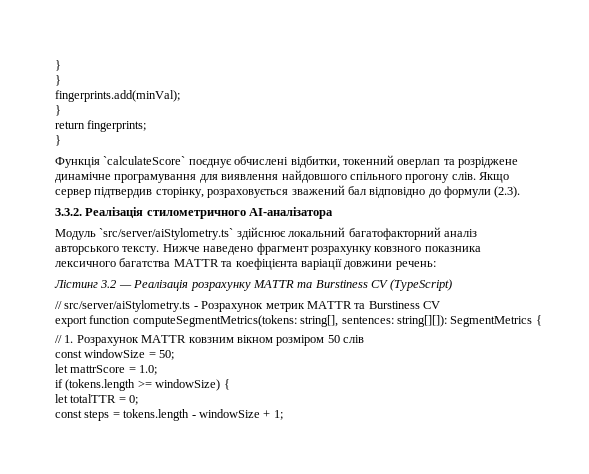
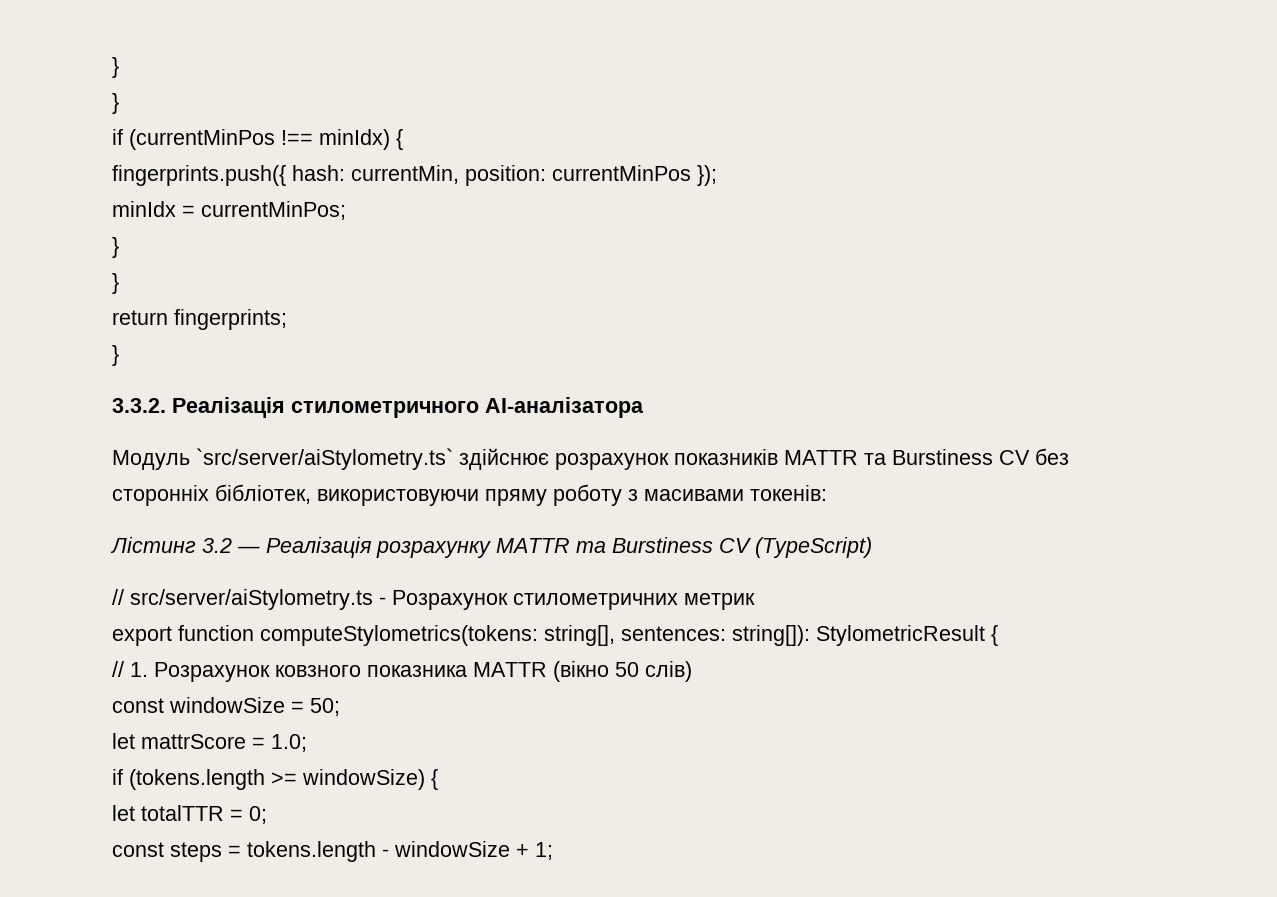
[55,60,61,71] [55,75,61,86] [55,90,180,102] [55,105,61,116] [55,120,147,132] [55,135,61,146] [55,155,518,168] [55,170,509,183] [55,185,521,198] } // } // fingerprints.add(minVal); // } // return fingerprints; // } // Функція `calculateScore` поєднує обчислені відбитки, токенний оверлап та розріджене динамічне програмування для виявлення найдовшого спільного прогону слів. Якщо сервер підтвердив сторінку, розраховується зважений бал відповідно до формули (2.3). -> [112,57,119,78] [112,93,119,114] [112,129,403,150] [112,165,717,186] [112,201,346,220] [112,237,119,258] [112,273,119,294] [112,309,287,330] [112,345,119,366] } // } // if (currentMinPos !== minIdx) { // fingerprints.push({ hash: currentMin, position: currentMinPos }); // minIdx = currentMinPos; // } // } // return fingerprints; // }
[288,227,477,240] [55,243,481,255] [55,258,436,270] локальний багатофакторний аналіз авторського тексту. Нижче наведено фрагмент розрахунку ковзного показника лексичного багатства MATTR та коефіцієнта варіації довжини речень: -> [555,448,1069,470] [112,484,827,506] розрахунок показників MATTR та Burstiness CV без сторонніх бібліотек, використовуючи пряму роботу з масивами токенів:
(264, 306) none -> [513,593,678,610] стилометричних
[306,301,440,309] MATTR та Burstiness CV -> (755, 601) none
[132,315,297,327] computeSegmentMetrics(tokens: -> [260,625,538,646] computeStylometrics(tokens:
[396,315,533,327] string[][]): SegmentMetrics -> [732,625,985,646] string[]): StylometricResult
[141,335,364,346] MATTR ковзним вікном розміром 50 слів -> [275,661,692,682] ковзного показника MATTR (вікно 50 слів)

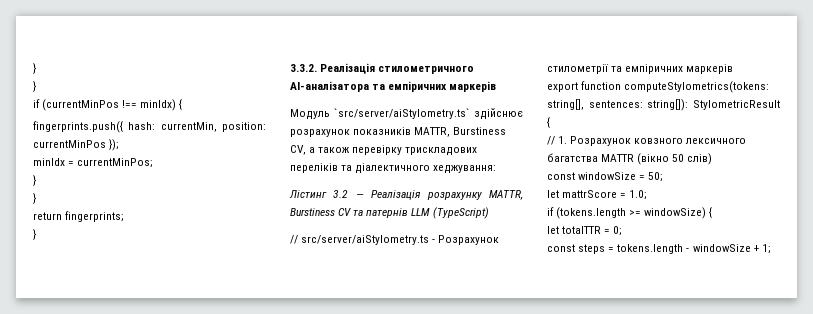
(644, 407) none -> [372,81,497,92] та емпіричних маркерів
[784,448,1069,465] [112,484,827,506] MATTR та Burstiness CV без сторонніх бібліотек, використовуючи пряму роботу з масивами токенів: -> [414,127,507,137] [290,145,478,156] [290,163,497,174] MATTR, Burstiness CV, а також перевірку трискладових переліків та діалектичного хеджування:
[496,537,752,553] MATTR та Burstiness CV -> [489,190,523,200] [290,208,431,218] MATTR, Burstiness CV та патернів LLM
[513,593,755,610] стилометричних метрик -> [547,64,734,74] стилометрії та емпіричних маркерів
[367,665,467,677] показника -> [685,138,747,144] [547,153,598,162] лексичного багатства

